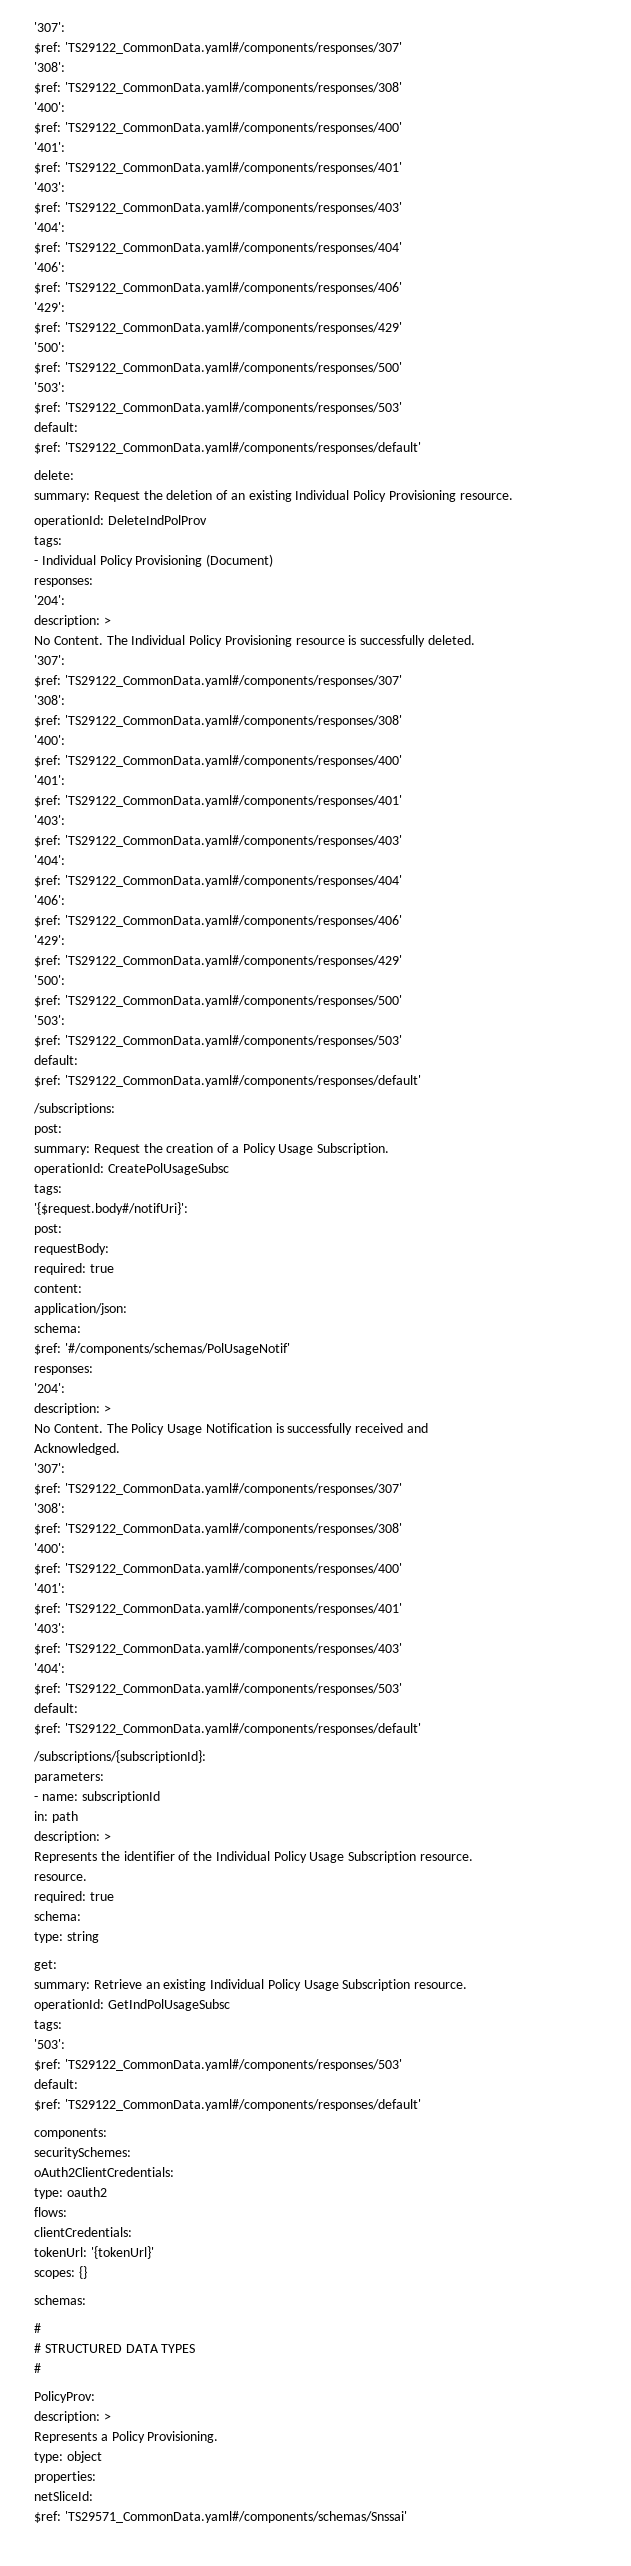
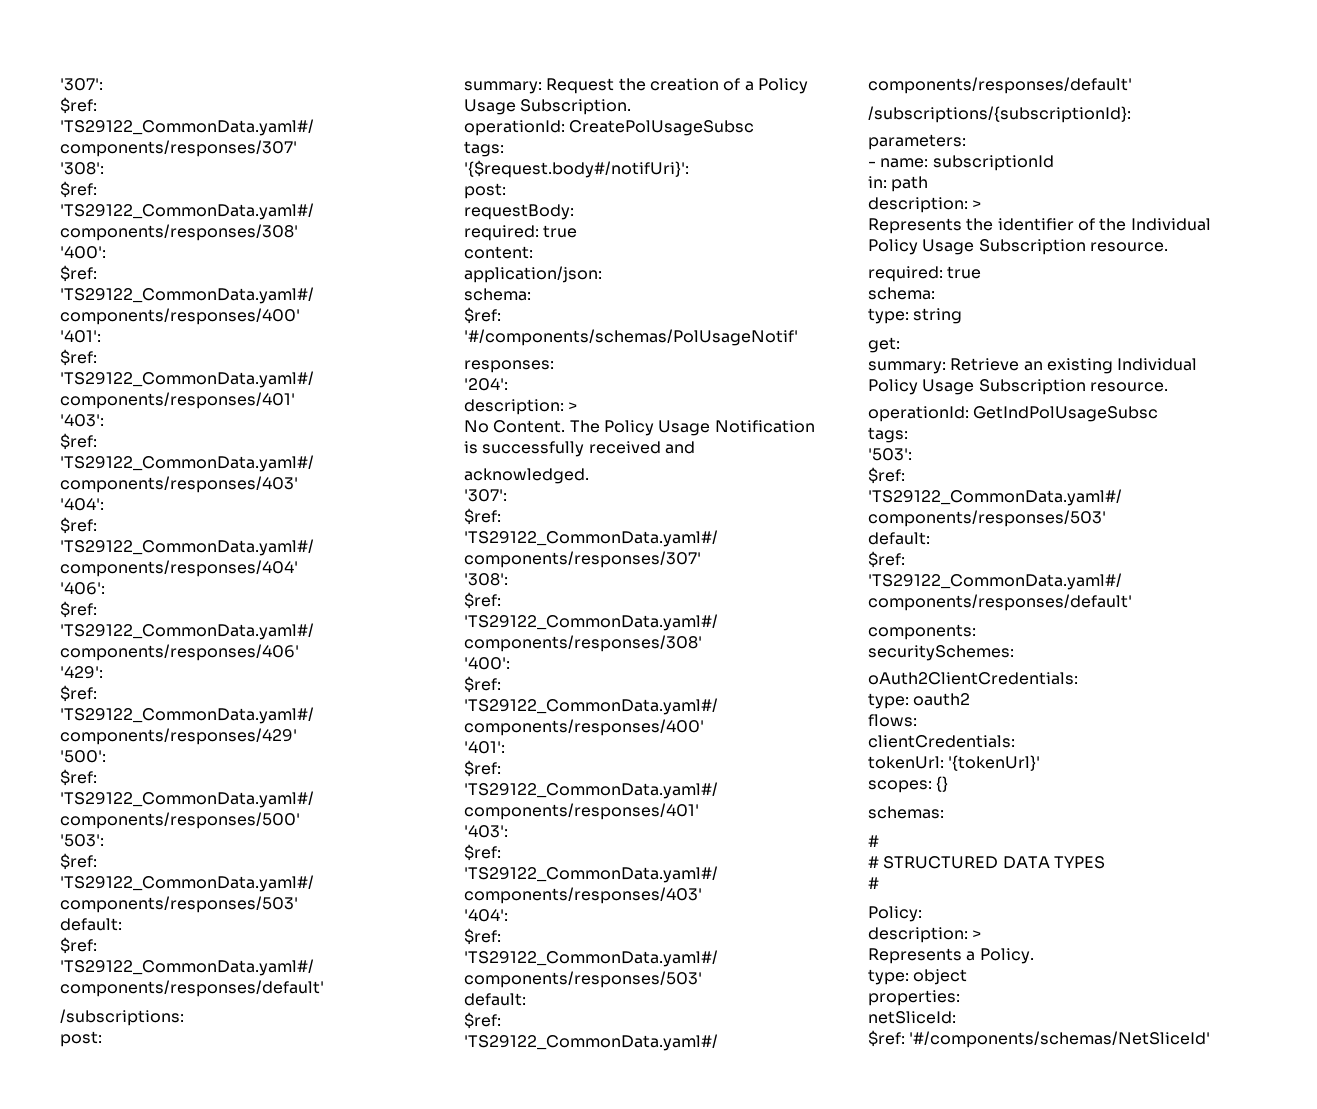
[34,470,74,480] [34,490,513,502] [34,515,207,527] [34,536,62,547] [34,554,274,567] [34,578,93,587] [34,595,65,605] [34,615,111,627] [34,635,476,647] [34,655,65,665] [34,675,402,687] [34,695,65,705] [34,715,402,727] [34,735,65,745] [34,755,402,767] [34,775,65,785] [34,795,402,807] [34,815,65,825] [34,835,402,847] [34,855,65,865] [34,875,402,887] [34,895,65,905] [34,915,402,927] [34,935,65,945] [34,955,402,967] [34,975,65,985] [34,995,402,1007] [34,1015,65,1025] [34,1035,402,1047] [34,1055,78,1065] [34,1075,421,1087] // delete: // summary: Request the deletion of an existing Individual Policy Provisioning resource. // operationId: DeleteIndPolProv // tags: // - Individual Policy Provisioning (Document) // responses: // '204': // description: > // No Content. The Individual Policy Provisioning resource is successfully deleted. // '307': // $ref: 'TS29122_CommonData.yaml#/components/responses/307' // '308': // $ref: 'TS29122_CommonData.yaml#/components/responses/308' // '400': // $ref: 'TS29122_CommonData.yaml#/components/responses/400' // '401': // $ref: 'TS29122_CommonData.yaml#/components/responses/401' // '403': // $ref: 'TS29122_CommonData.yaml#/components/responses/403' // '404': // $ref: 'TS29122_CommonData.yaml#/components/responses/404' // '406': // $ref: 'TS29122_CommonData.yaml#/components/responses/406' // '429': // $ref: 'TS29122_CommonData.yaml#/components/responses/429' // '500': // $ref: 'TS29122_CommonData.yaml#/components/responses/500' // '503': // $ref: 'TS29122_CommonData.yaml#/components/responses/503' // default: // $ref: 'TS29122_CommonData.yaml#/components/responses/default' -> (324, 988) none
[34,1443,120,1455] Acknowledged. -> [464,468,589,484] acknowledged.
[34,1874,87,1881] // resource. -> (1168, 247) none
[34,2391,95,2403] PolicyProv: -> [868,906,922,922] Policy:
[111,2431,219,2443] Policy Provisioning. -> [979,948,1034,964] Policy.
[64,2511,407,2523] 'TS29571_CommonData.yaml#/components/schemas/Snssai' -> [909,1031,1211,1048] '#/components/schemas/NetSliceId'

